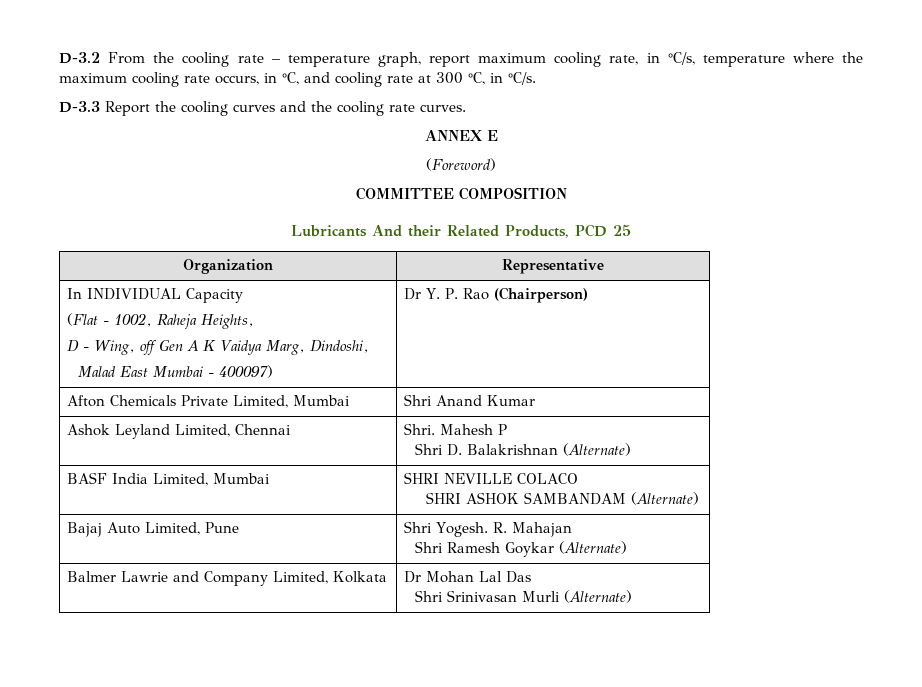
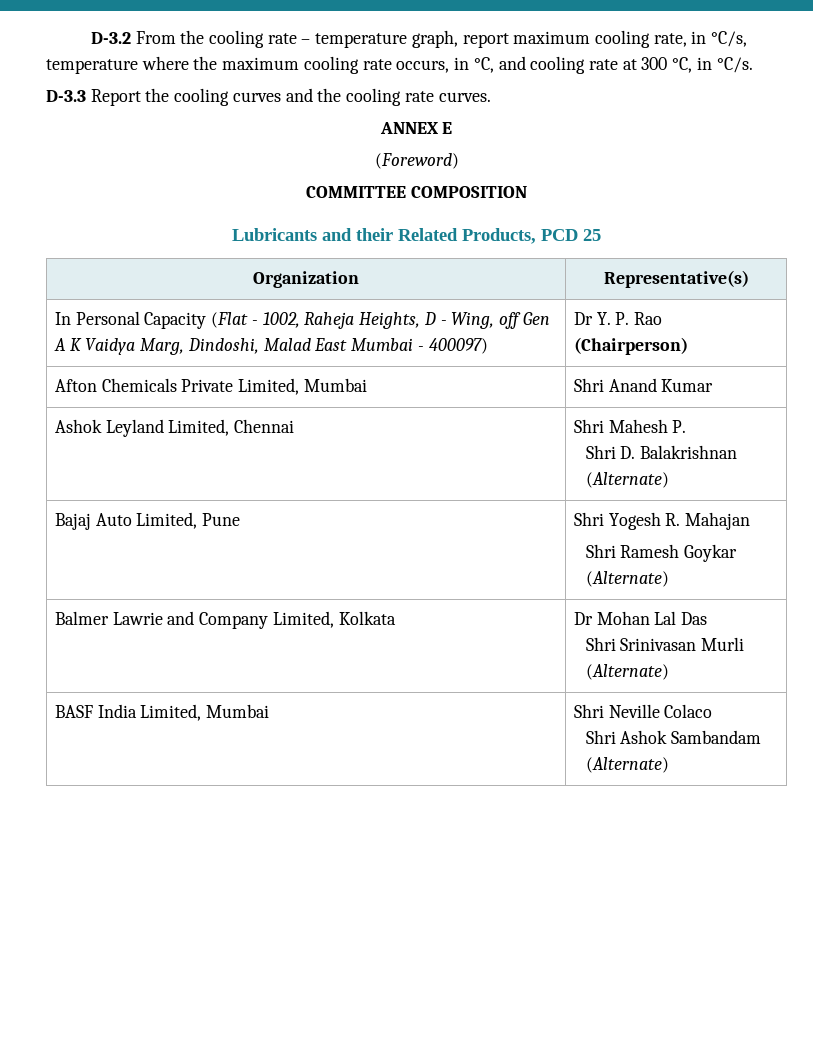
[372,225,402,237] And -> [322,228,352,241] and
[502,259,604,274] Representative -> [603,270,749,288] Representative(s)
[86,288,181,300] INDIVIDUAL -> [75,311,140,325] Personal
(243, 295) // -> (207, 320) none
(254, 321) // -> (421, 320) none
(369, 346) // -> (259, 346) none
[403,423,507,435] Shri. Mahesh P -> [574,419,687,433] Shri Mahesh P.
[66,472,270,486] [403,472,578,484] [425,492,699,505] // BASF India Limited, Mumbai | SHRI NEVILLE COLACO // SHRI ASHOK SAMBANDAM (Alternate) -> (669, 480) none
[435,522,488,537] Yogesh. -> [608,512,661,530] Yogesh
(632, 596) none -> [55,704,270,721] [574,704,713,718] [585,730,762,744] [585,757,669,773] // BASF India Limited, Mumbai | Shri Neville Colaco // Shri Ashok Sambandam (Alternate)

